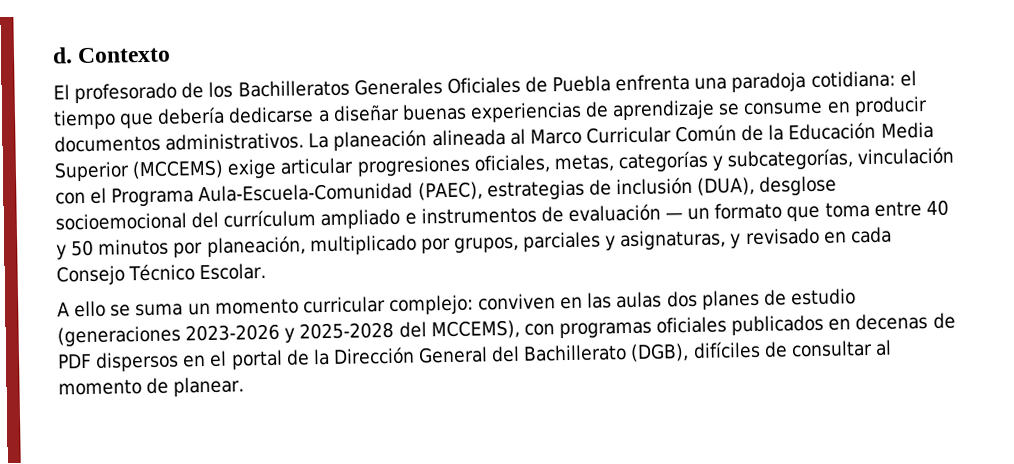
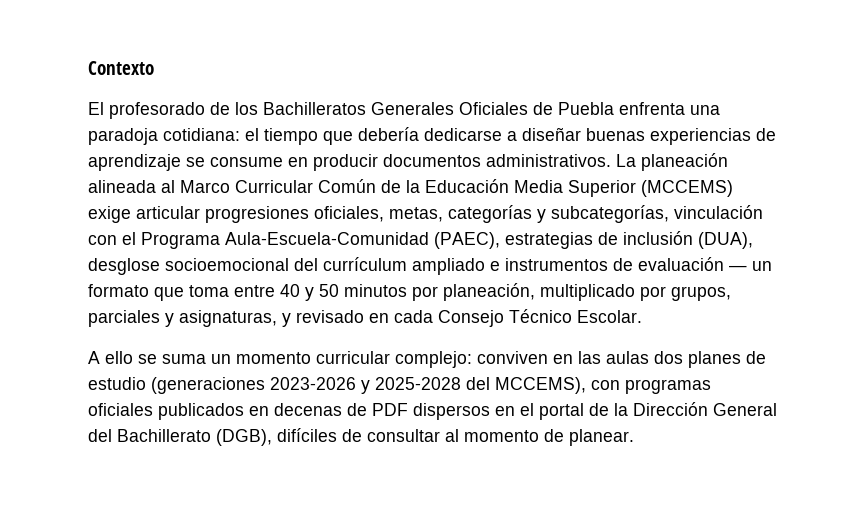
[52,47,73,64] d. -> (88, 68) none

